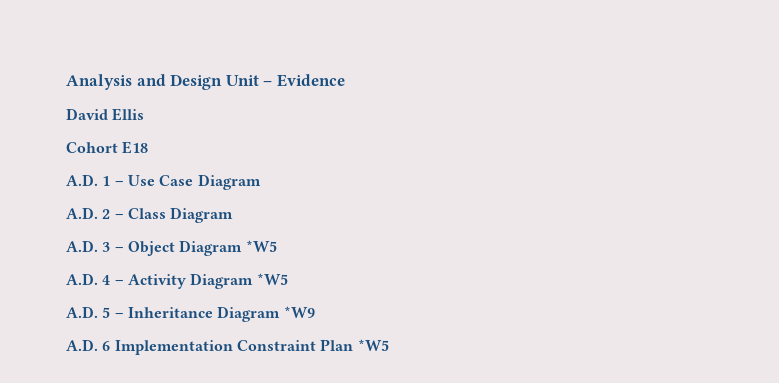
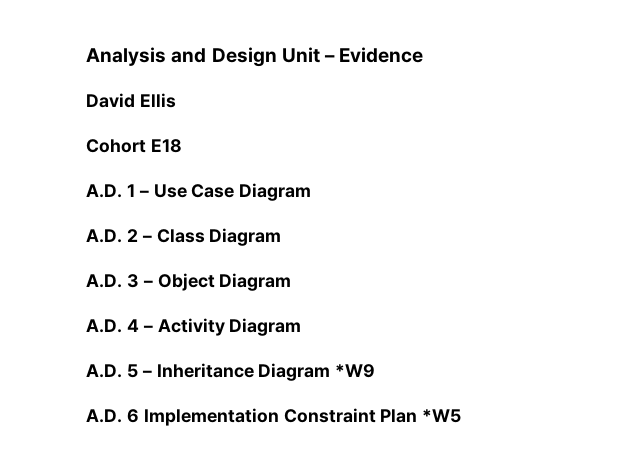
[245,240,277,252] *W5 -> (292, 282) none
[256,273,288,285] *W5 -> (302, 327) none

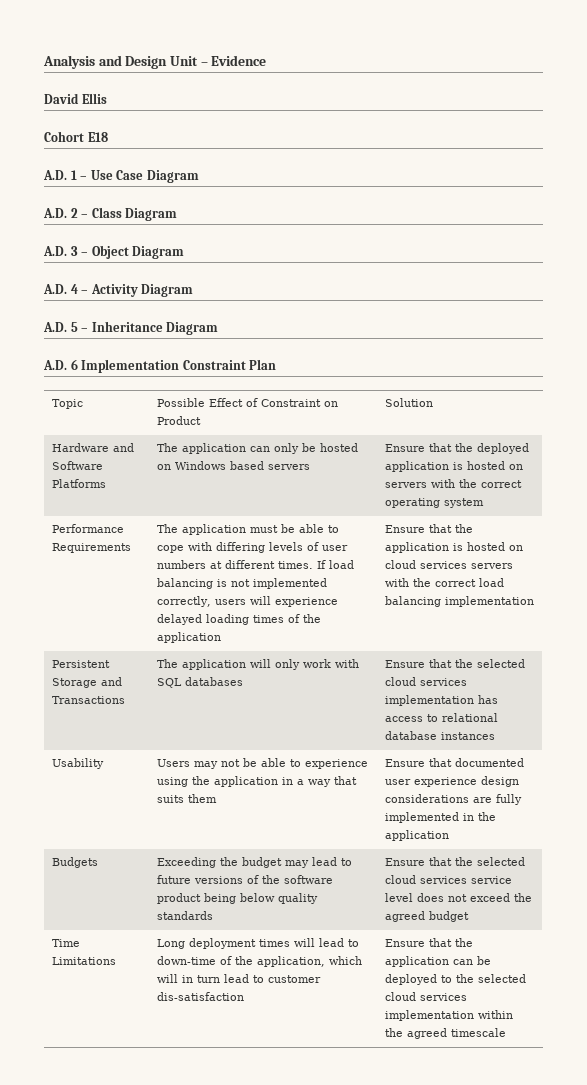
[335,364,376,378] *W9 -> (219, 328) none
[422,409,462,423] *W5 -> [52,399,84,409] [157,398,339,407] [157,416,202,425] [385,398,434,407] [52,443,135,452] [52,461,104,470] [52,479,107,488] [157,443,359,454] [157,461,311,470] [385,443,530,454] [385,461,524,472] [385,479,523,488] [385,498,485,508] [52,524,125,533] [52,543,132,553] [157,524,340,535] [157,542,349,553] [157,560,355,569] [157,578,328,589] [157,596,339,607] [157,614,322,625] [157,632,222,643] [385,524,474,533] [385,542,524,553] [385,560,514,569] [385,578,505,587] [385,596,535,607] [52,660,111,668] [52,677,123,688] [52,696,126,704] [157,659,360,670] [157,677,244,688] [385,659,526,668] [385,677,468,686] [385,695,499,706] [385,713,499,722] [385,731,496,740] [52,758,105,769] [157,758,369,769] [157,776,358,787] [157,794,218,803] [385,758,525,767] [385,776,520,787] [385,794,523,805] [385,812,497,823] [385,830,450,841] [52,857,99,868] [157,857,353,868] [157,875,334,884] [157,893,319,904] [157,911,214,920] [385,857,526,866] [385,875,513,884] [385,893,533,902] [385,911,470,922] [52,939,81,947] [52,957,117,965] [157,938,360,949] [157,956,363,967] [157,974,322,983] [157,992,245,1001] [385,938,474,947] [385,956,492,967] [385,974,527,985] [385,992,468,1001] [385,1010,514,1021] [385,1028,507,1039] // Topic | Possible Effect of Constraint on Product | Solution // Hardware and Software Platforms | The application can only be hosted on Windows based servers | Ensure that the deployed application is hosted on servers with the correct operating system // Performance Requirements | The application must be able to cope with differing levels of user numbers at different times. If load balancing is not implemented correctly, users will experience delayed loading times of the application | Ensure that the application is hosted on cloud services servers with the correct load balancing implementation // Persistent Storage and Transactions | The application will only work with SQL databases | Ensure that the selected cloud services implementation has access to relational database instances // Usability | Users may not be able to experience using the application in a way that suits them | Ensure that documented user experience design considerations are fully implemented in the application // Budgets | Exceeding the budget may lead to future versions of the software product being below quality standards | Ensure that the selected cloud services service level does not exceed the agreed budget // Time Limitations | Long deployment times will lead to down-time of the application, which will in turn lead to customer dis-satisfaction | Ensure that the application can be deployed to the selected cloud services implementation within the agreed timescale

